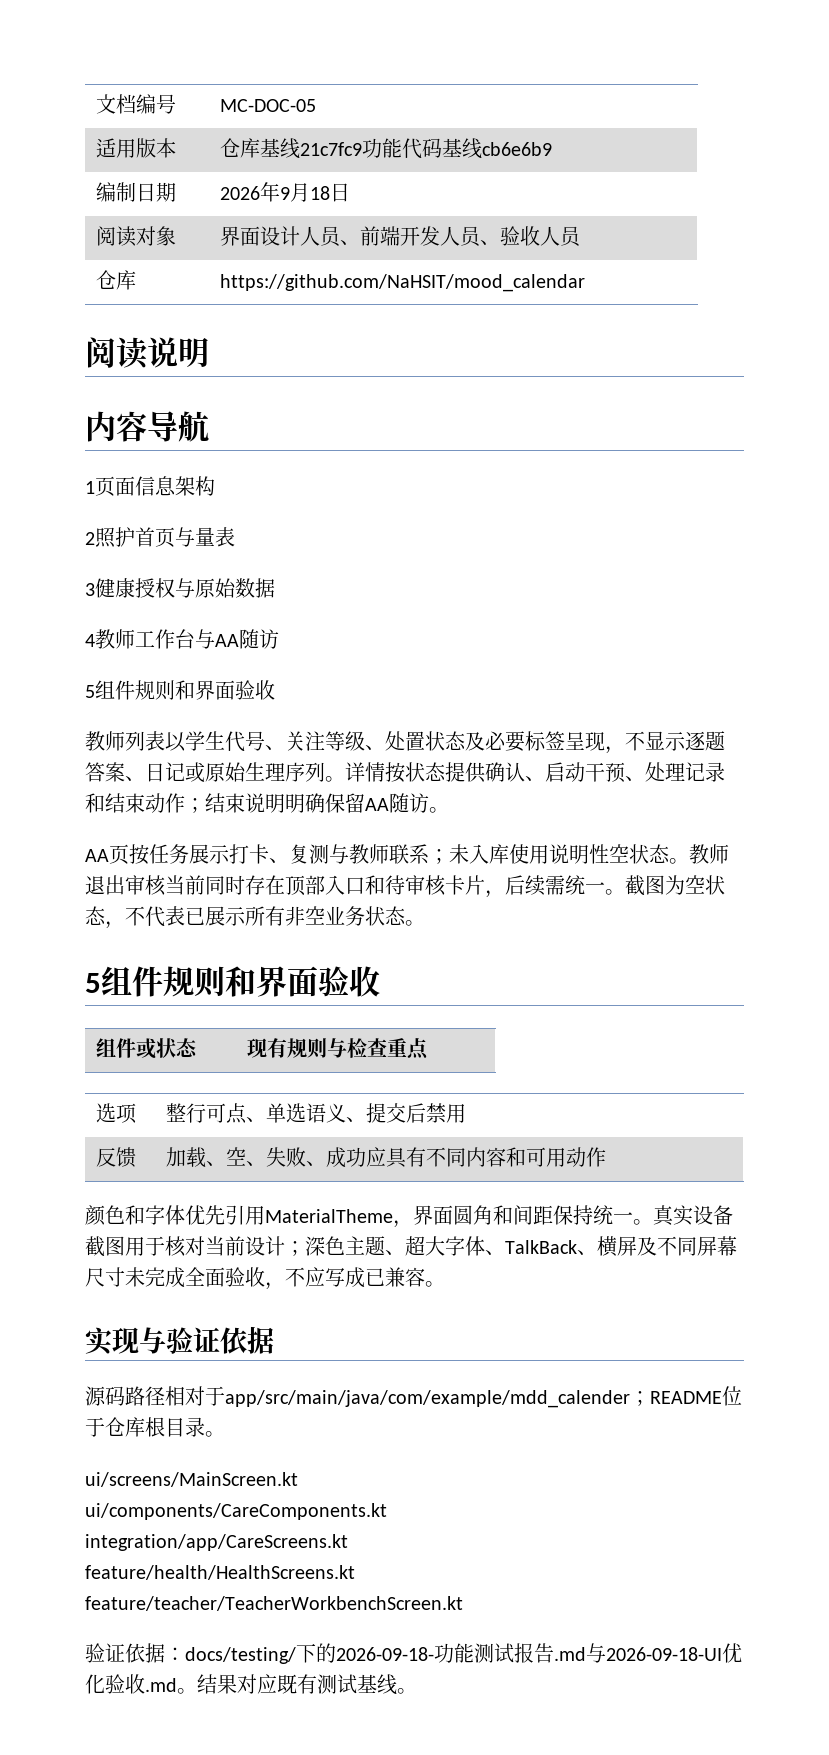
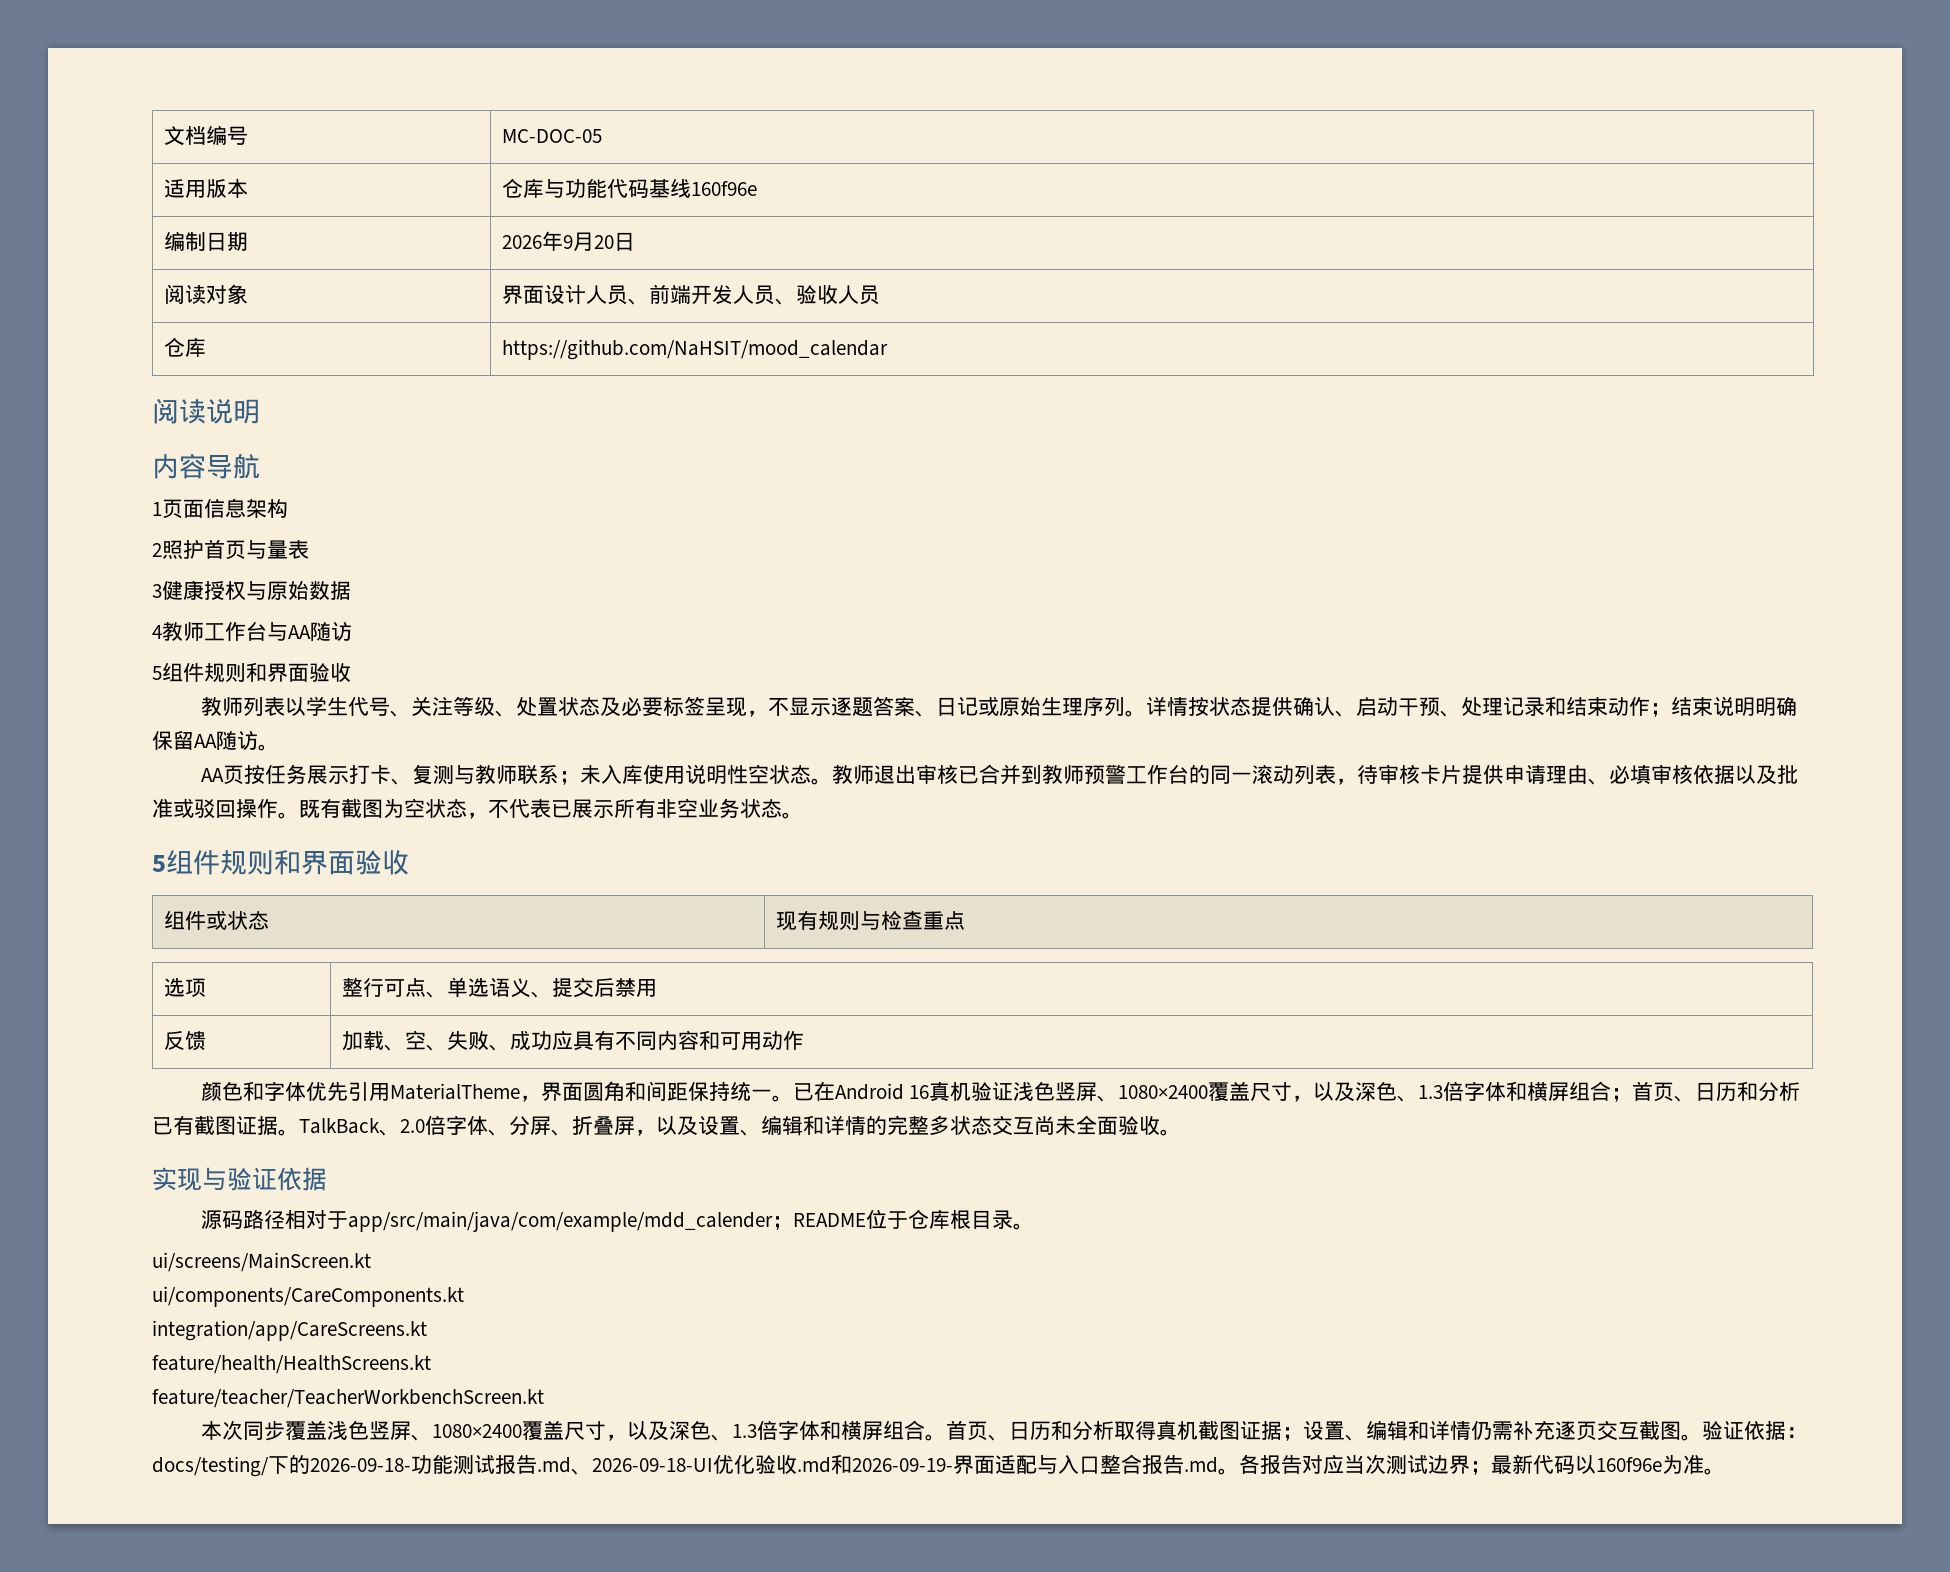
[260,138,363,159] 基线21c7fc9 -> [544,179,566,198] 与
[482,142,553,156] cb6e6b9 -> [691,181,758,196] 160f96e
[310,186,331,200] 18 -> [594,235,615,249] 20
[165,875,625,898] 当前同时存在顶部入口和待审核卡片，后续需统一。 -> [957,764,1798,785] [152,798,341,819] 已合并到教师预警工作台的同一滚动列表，待审核卡片提供申请理由、必填审核依据以及批准或驳回操作。既有
[653,1205,733,1226] [85,1236,737,1257] [85,1267,425,1290] 真实设备截图用于核对当前设计；深色主题、超大字体、TalkBack、横屏及不同屏幕尺寸未完成全面验收，不应写成已兼容 -> [792,1081,1801,1102] [152,1115,1160,1136] 已在Android 16真机验证浅色竖屏、1080×2400覆盖尺寸，以及深色、1.3倍字体和横屏组合；首页、日历和分析已有截图证据。TalkBack、2.0倍字体、分屏、折叠屏，以及设置、编辑和详情的完整多状态交互尚未全面验收
(463, 1603) none -> [200,1420,1702,1441] 本次同步覆盖浅色竖屏、1080×2400覆盖尺寸，以及深色、1.3倍字体和横屏组合。首页、日历和分析取得真机截图证据；设置、编辑和详情仍需补充逐页交互截图。
[586,1643,606,1663] 与 -> [571,1468,592,1475] 、
[177,1674,397,1695] 。结果对应既有测试基线 -> [831,1454,1704,1475] 和2026-09-19-界面适配与入口整合报告.md。各报告对应当次测试边界；最新代码以160f96e为准

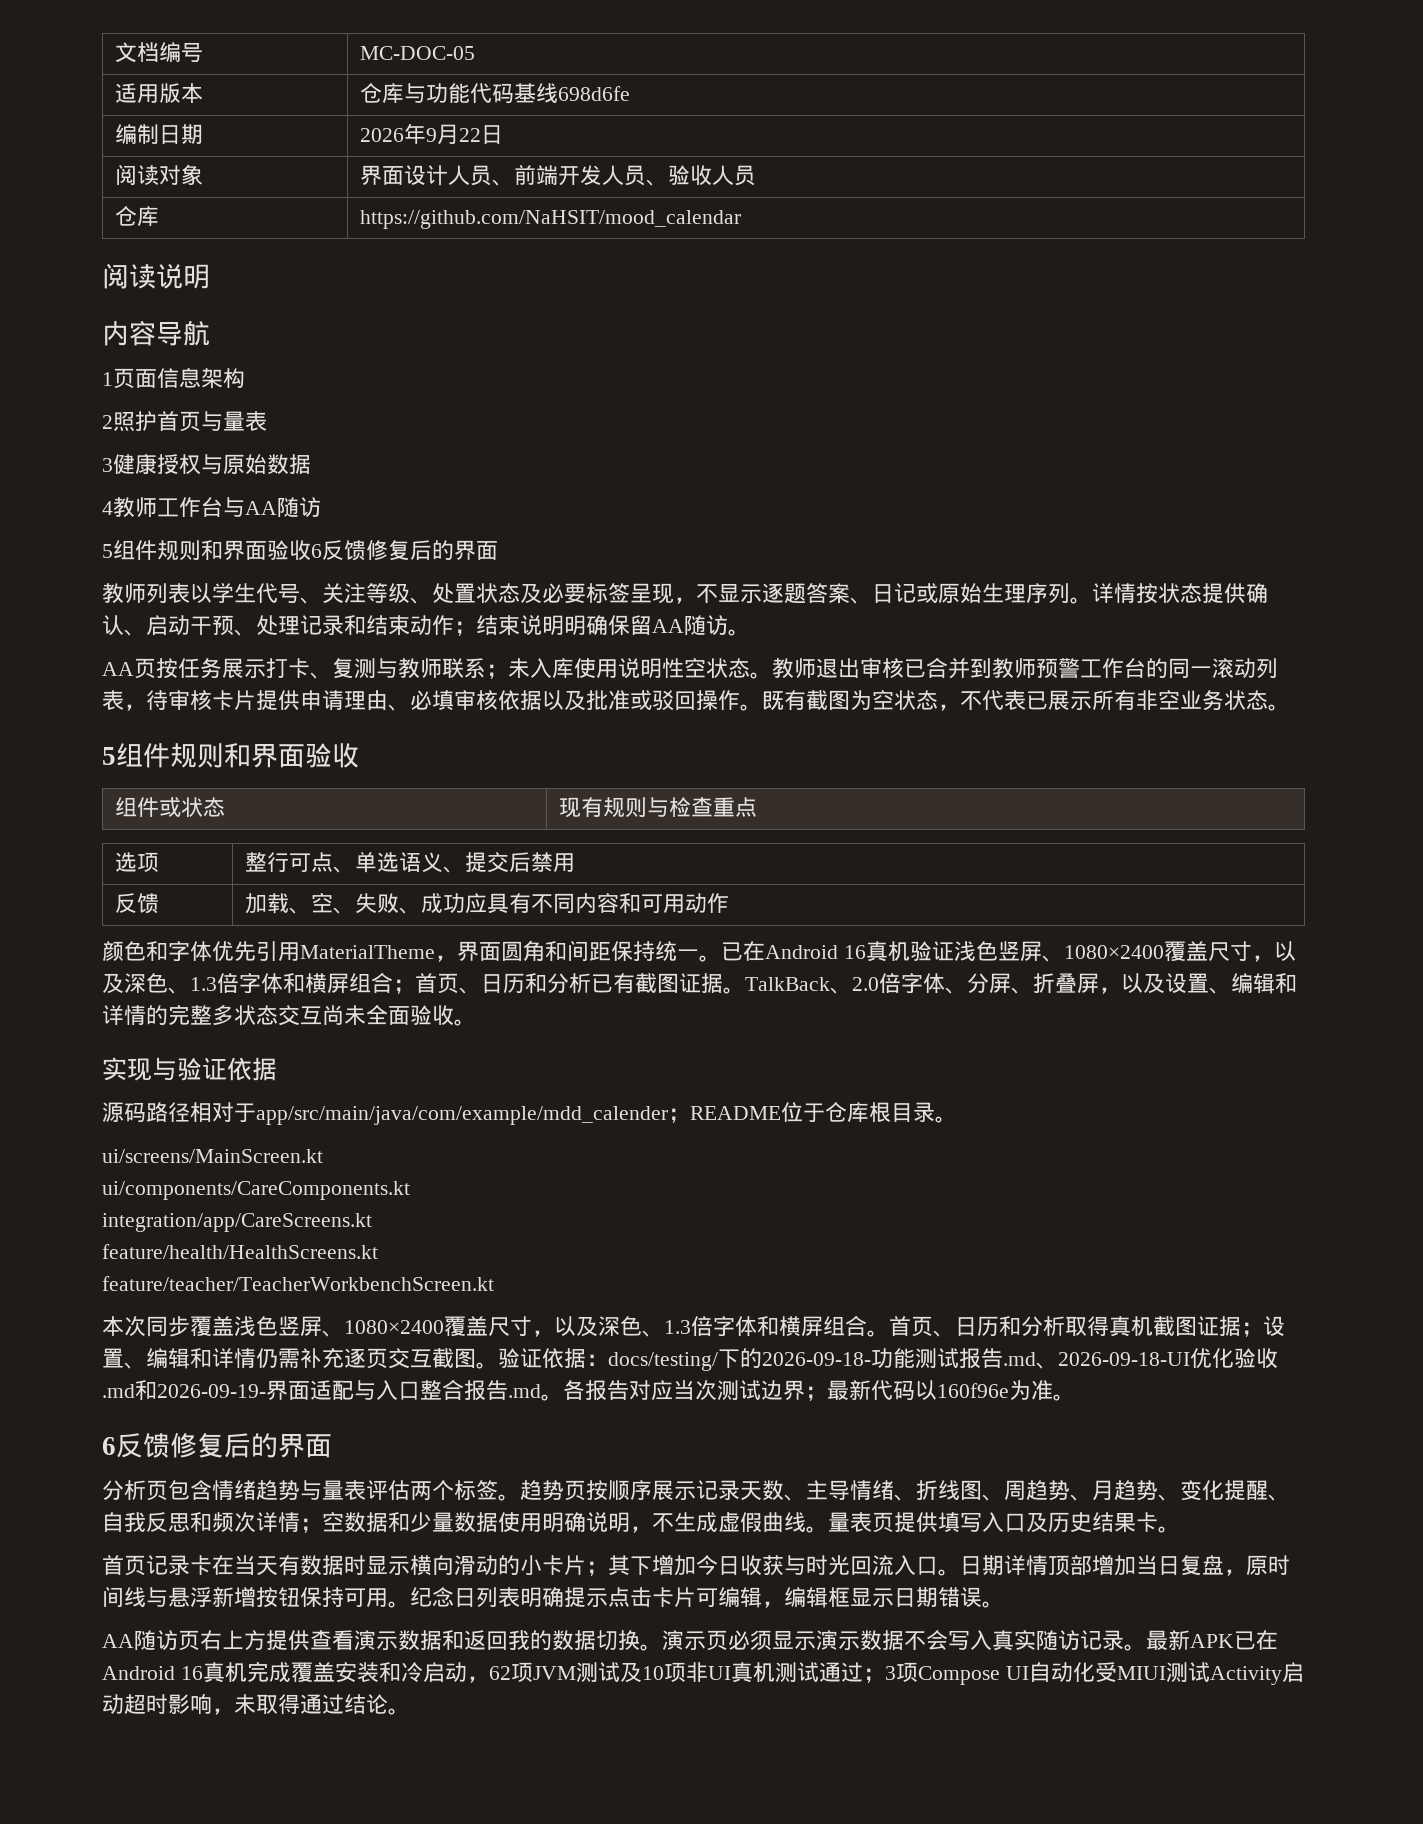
[691,181,758,196] 160f96e -> [558,86,631,101] 698d6fe
[594,235,615,249] 20 -> [459,128,482,142] 22
(351, 672) none -> [311,540,498,561] 6反馈修复后的界面
(1725, 1471) none -> [102,1432,332,1458] [102,1480,1290,1501] [102,1512,1180,1533] [102,1555,1290,1576] [102,1586,1004,1608] [102,1630,1278,1651] [102,1661,1304,1685] [102,1693,410,1715] // 6反馈修复后的界面 // 分析页包含情绪趋势与量表评估两个标签。趋势页按顺序展示记录天数、主导情绪、折线图、周趋势、月趋势、变化提醒、自我反思和频次详情；空数据和少量数据使用明确说明，不生成虚假曲线。量表页提供填写入口及历史结果卡。 // 首页记录卡在当天有数据时显示横向滑动的小卡片；其下增加今日收获与时光回流入口。日期详情顶部增加当日复盘，原时间线与悬浮新增按钮保持可用。纪念日列表明确提示点击卡片可编辑，编辑框显示日期错误。 // AA随访页右上方提供查看演示数据和返回我的数据切换。演示页必须显示演示数据不会写入真实随访记录。最新APK已在Android 16真机完成覆盖安装和冷启动，62项JVM测试及10项非UI真机测试通过；3项Compose UI自动化受MIUI测试Activity启动超时影响，未取得通过结论。

